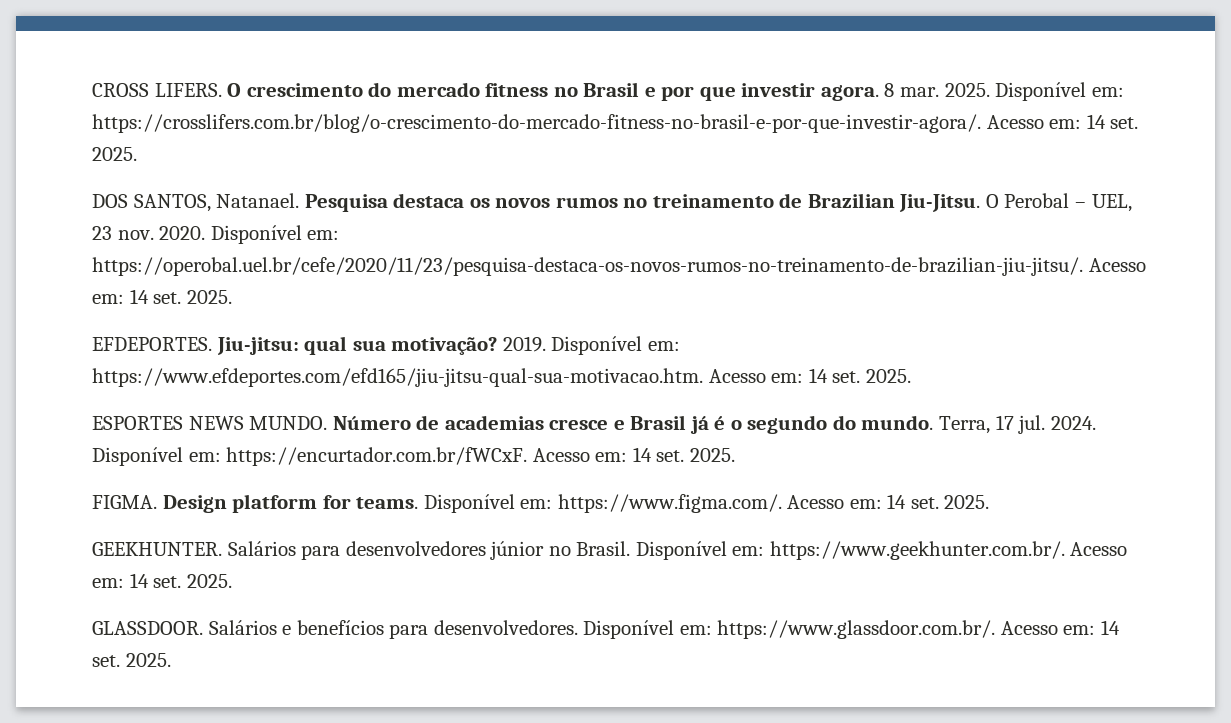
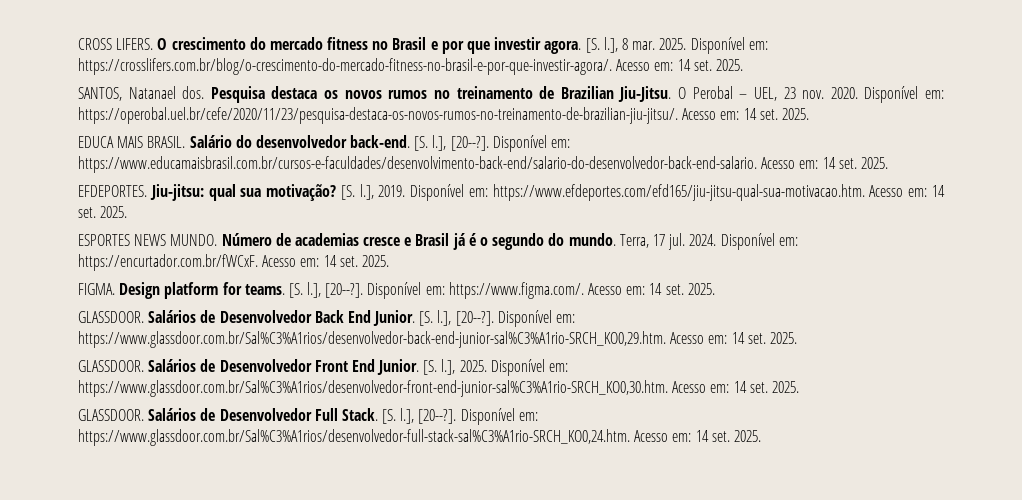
(879, 93) none -> [585,37,618,53] [S. l.],
[92,193,300,212] DOS SANTOS, Natanael. -> [78,86,205,101] SANTOS, Natanael dos.
(232, 297) none -> [78,135,571,152] [78,156,888,173] // EDUCA MAIS BRASIL. Salário do desenvolvedor back-end. [S. l.], [20--?]. Disponível em: https://www.educamaisbrasil.com.br/cursos-e-faculdades/desenvolvimento-back-end/salario-do-desenvolvedor-back-end-salario. Acesso em: 14 set. 2025.
(498, 346) none -> [340,184,374,200] [S. l.],
(419, 503) none -> [288,282,364,298] [S. l.], [20--?].
[92,541,1128,560] [92,573,232,588] [92,620,1120,639] [92,653,171,667] GEEKHUNTER. Salários para desenvolvedores júnior no Brasil. Disponível em: https://www.geekhunter.com.br/. Acesso em: 14 set. 2025. // GLASSDOOR. Salários e benefícios para desenvolvedores. Disponível em: https://www.glassdoor.com.br/. Acesso em: 14 set. 2025. -> [78,310,576,327] [78,331,797,348] [78,359,569,376] [78,380,799,397] [78,408,538,425] [78,429,761,446] GLASSDOOR. Salários de Desenvolvedor Back End Junior. [S. l.], [20--?]. Disponível em: https://www.glassdoor.com.br/Sal%C3%A1rios/desenvolvedor-back-end-junior-sal%C3%A1rio-SRCH_KO0,29.htm. Acesso em: 14 set. 2025. // GLASSDOOR. Salários de Desenvolvedor Front End Junior. [S. l.], 2025. Disponível em: https://www.glassdoor.com.br/Sal%C3%A1rios/desenvolvedor-front-end-junior-sal%C3%A1rio-SRCH_KO0,30.htm. Acesso em: 14 set. 2025. // GLASSDOOR. Salários de Desenvolvedor Full Stack. [S. l.], [20--?]. Disponível em: https://www.glassdoor.com.br/Sal%C3%A1rios/desenvolvedor-full-stack-sal%C3%A1rio-SRCH_KO0,24.htm. Acesso em: 14 set. 2025.

